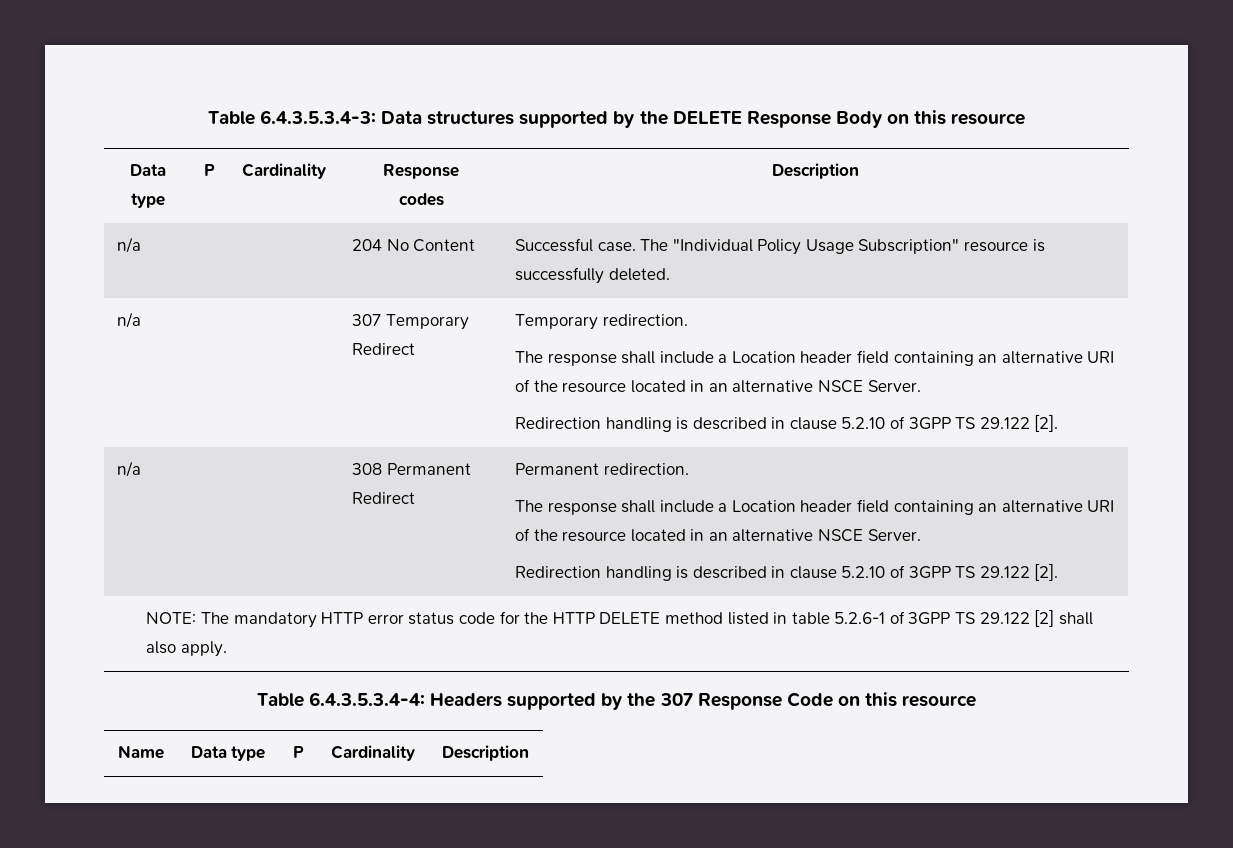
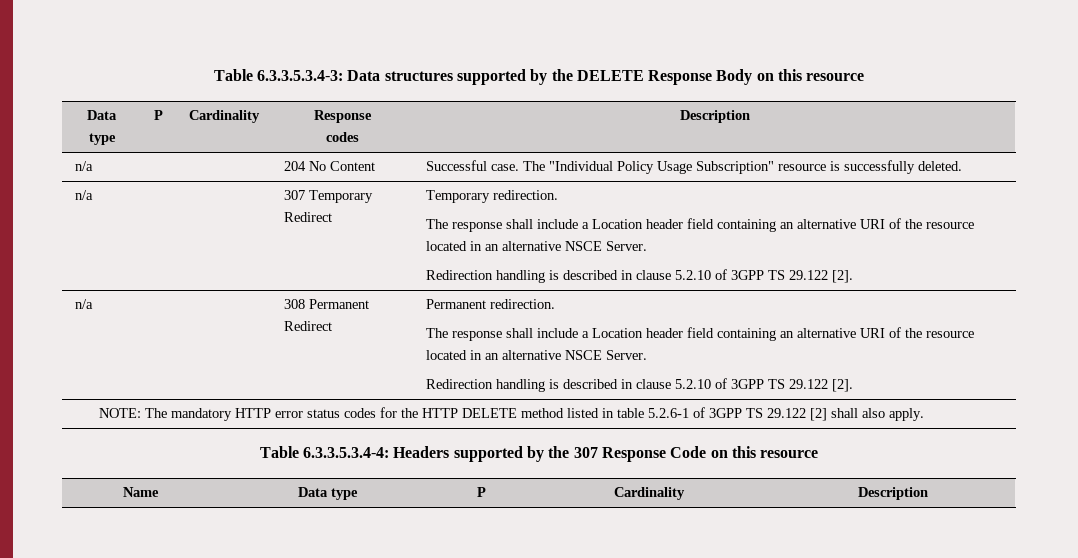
[207,110,376,125] Table 6.4.3.5.3.4-3: -> [213,69,343,81] Table 6.3.3.5.3.4-3:
[458,612,495,624] code -> [344,408,377,418] codes
[308,692,425,706] 6.4.3.5.3.4-4: -> [303,447,390,458] 6.3.3.5.3.4-4:

